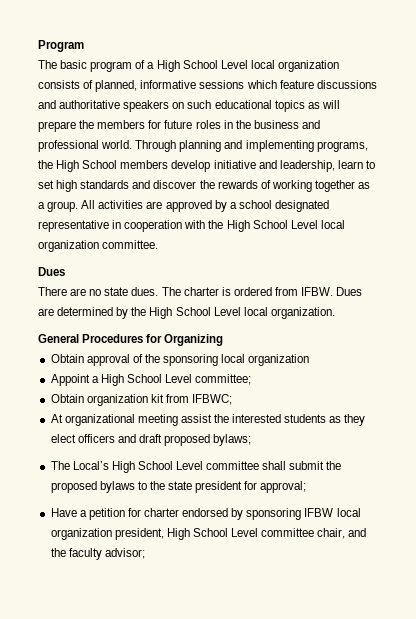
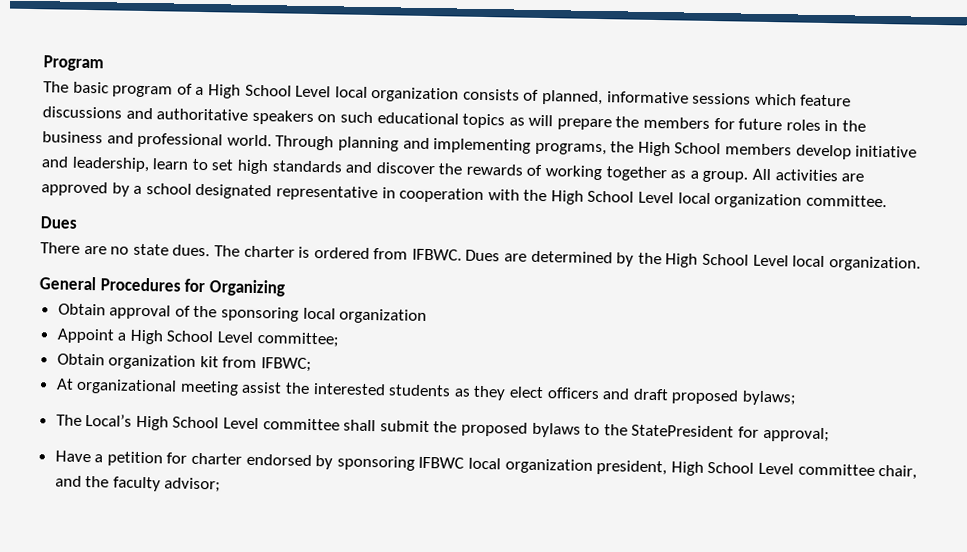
[301,287,334,296] IFBW. -> [411,248,462,261] IFBWC.
[168,481,243,493] state president -> [631,424,735,438] StatePresident
[304,508,334,517] IFBW -> [418,456,465,469] IFBWC

